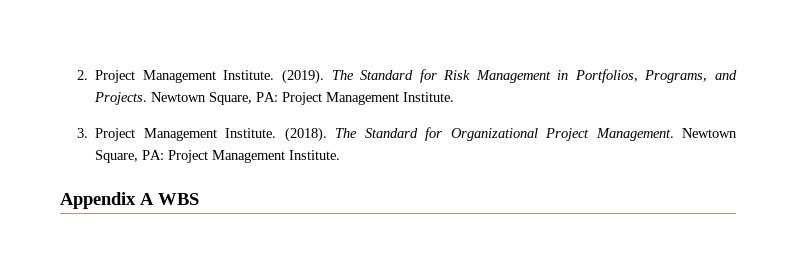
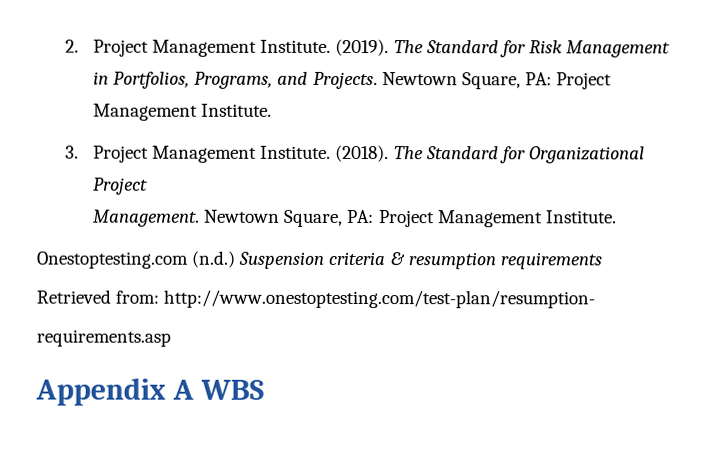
(590, 134) none -> (149, 186) //
(341, 155) none -> [36,250,602,270] [36,289,596,309] [36,329,171,347] // Onestoptesting.com (n.d.) Suspension criteria & resumption requirements // Retrieved from: http://www.onestoptesting.com/test-plan/resumption- // requirements.asp

